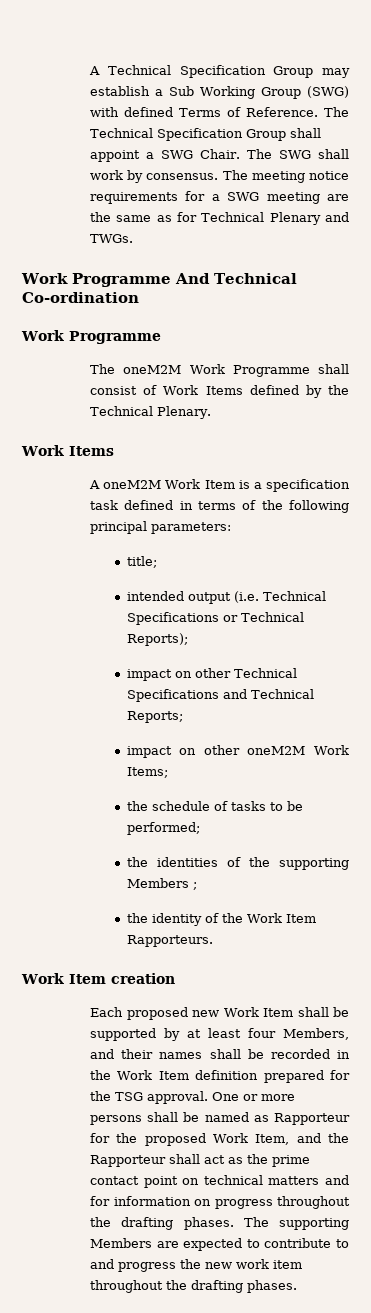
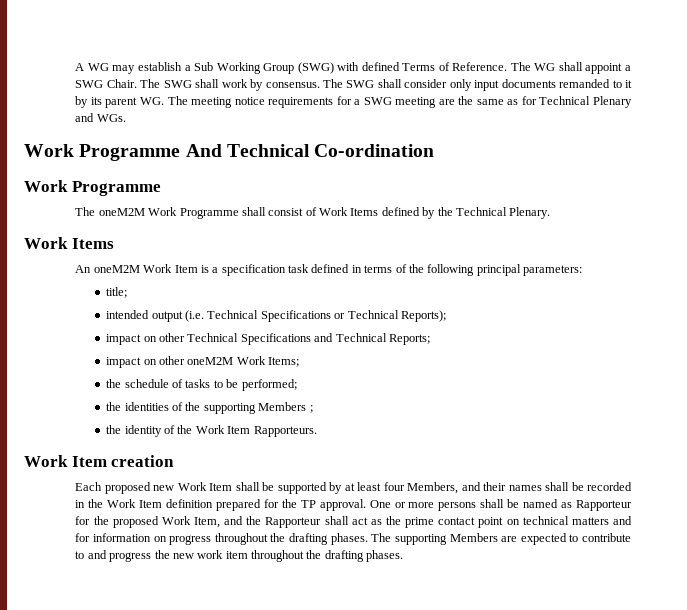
[89,65,314,78] A Technical Specification Group -> [75,63,109,71] A WG
[90,128,287,141] Technical Specification Group -> [534,63,556,71] WG
(248, 175) none -> [346,79,632,91] [75,96,188,108] SWG shall consider only input documents remanded to it by its parent WG. The
[90,234,134,243] TWGs. -> [96,114,126,122] WGs.
[89,480,101,489] A -> [75,265,92,273] An
[115,1092,144,1101] TSG -> [300,500,316,508] TP

